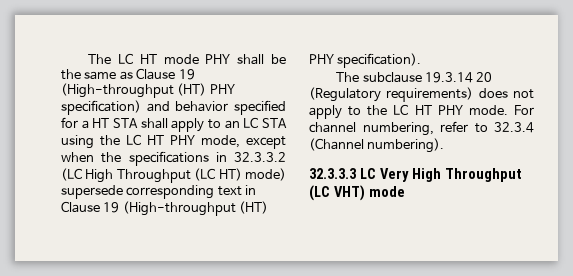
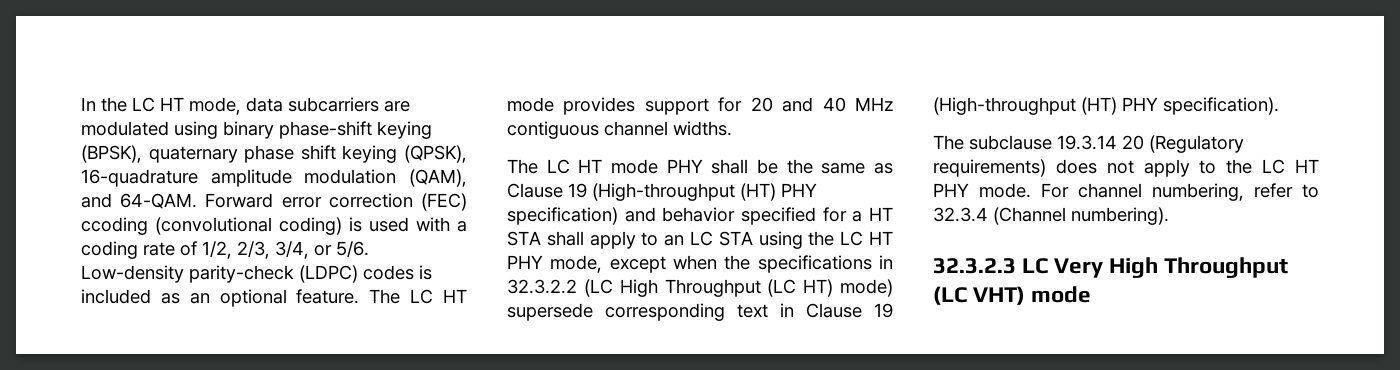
(88, 59) none -> [81,97,410,115] [81,121,432,139] [81,145,467,163] [81,169,467,187] [81,193,467,211] [81,217,467,235] [81,241,369,259] [81,265,432,283] [81,289,467,307] [507,97,893,115] [507,121,732,139] In the LC HT mode, data subcarriers are modulated using binary phase-shift keying (BPSK), quaternary phase shift keying (QPSK), 16-quadrature amplitude modulation (QAM), and 64-QAM. Forward error correction (FEC) ccoding (convolutional coding) is used with a coding rate of 1/2, 2/3, 3/4, or 5/6. Low-density parity-check (LDPC) codes is included as an optional feature. The LC HT mode provides support for 20 and 40 MHz contiguous channel widths. //
[234,152,286,162] 32.3.3.2 -> [507,279,577,294] 32.3.2.2
[309,168,357,179] 32.3.3.3 -> [933,258,1016,274] 32.3.2.3

